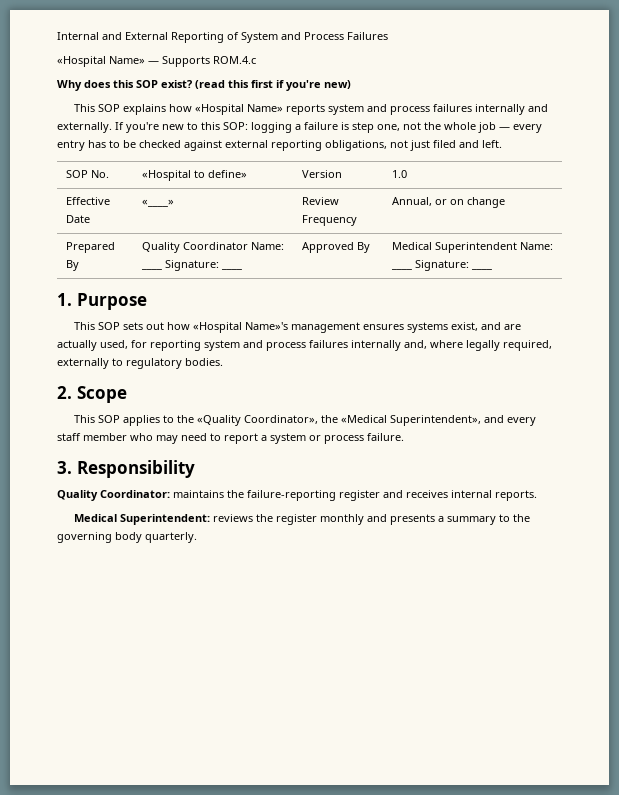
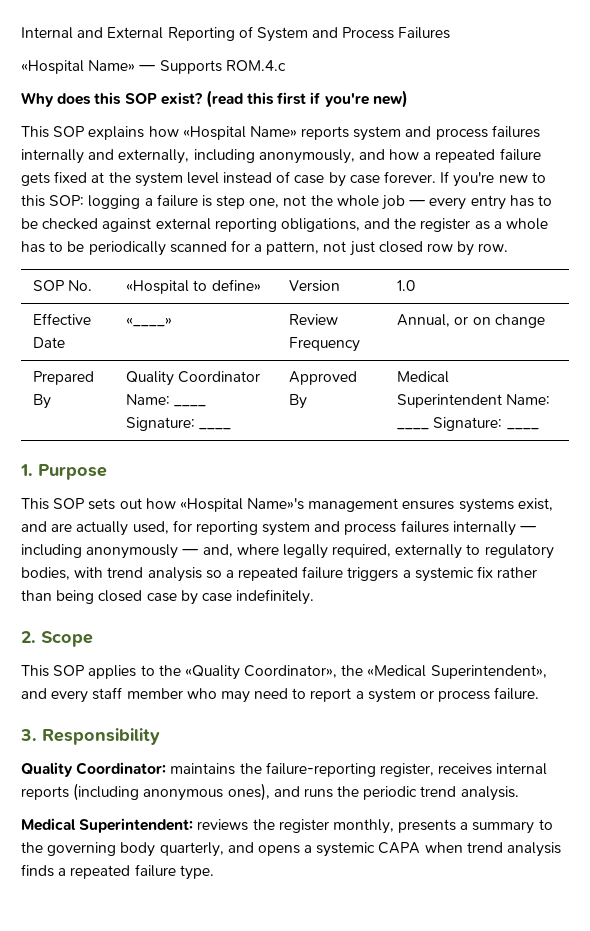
[57,122,112,133] externally. -> [118,148,541,164] [21,171,437,187] externally, including anonymously, and how a repeated failure gets fixed at the system level instead of case by case forever.
[390,140,502,151] not just filed and left. -> [364,218,549,232] [21,240,509,256] and the register as a whole has to be periodically scanned for a pattern, not just closed row by row.
(401, 345) none -> [520,526,537,532] [21,544,199,559] — including anonymously —
[185,358,223,366] bodies. -> [21,566,538,582] [21,589,315,605] bodies, with trend analysis so a repeated failure triggers a systemic fix rather than being closed case by case indefinitely.
[339,490,537,501] register and receives internal reports. -> [379,763,548,777] [21,783,519,801] register, receives internal reports (including anonymous ones), and runs the periodic trend analysis.
[320,514,388,525] monthly and -> [332,819,394,834] monthly,
[145,532,197,543] quarterly. -> [159,842,562,857] [21,864,214,880] quarterly, and opens a systemic CAPA when trend analysis finds a repeated failure type.

